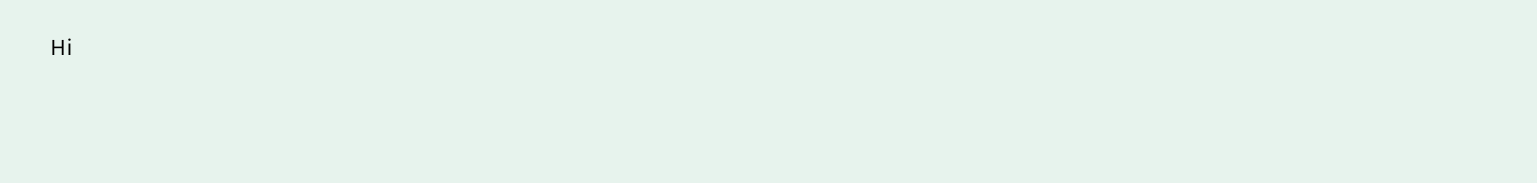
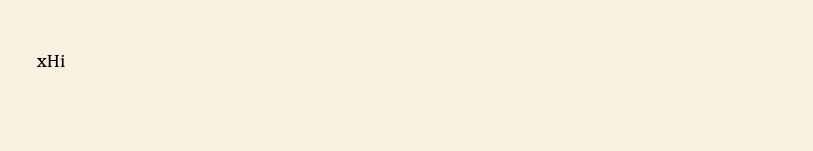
[50,38,73,55] Hi -> [37,55,65,67] xHi

